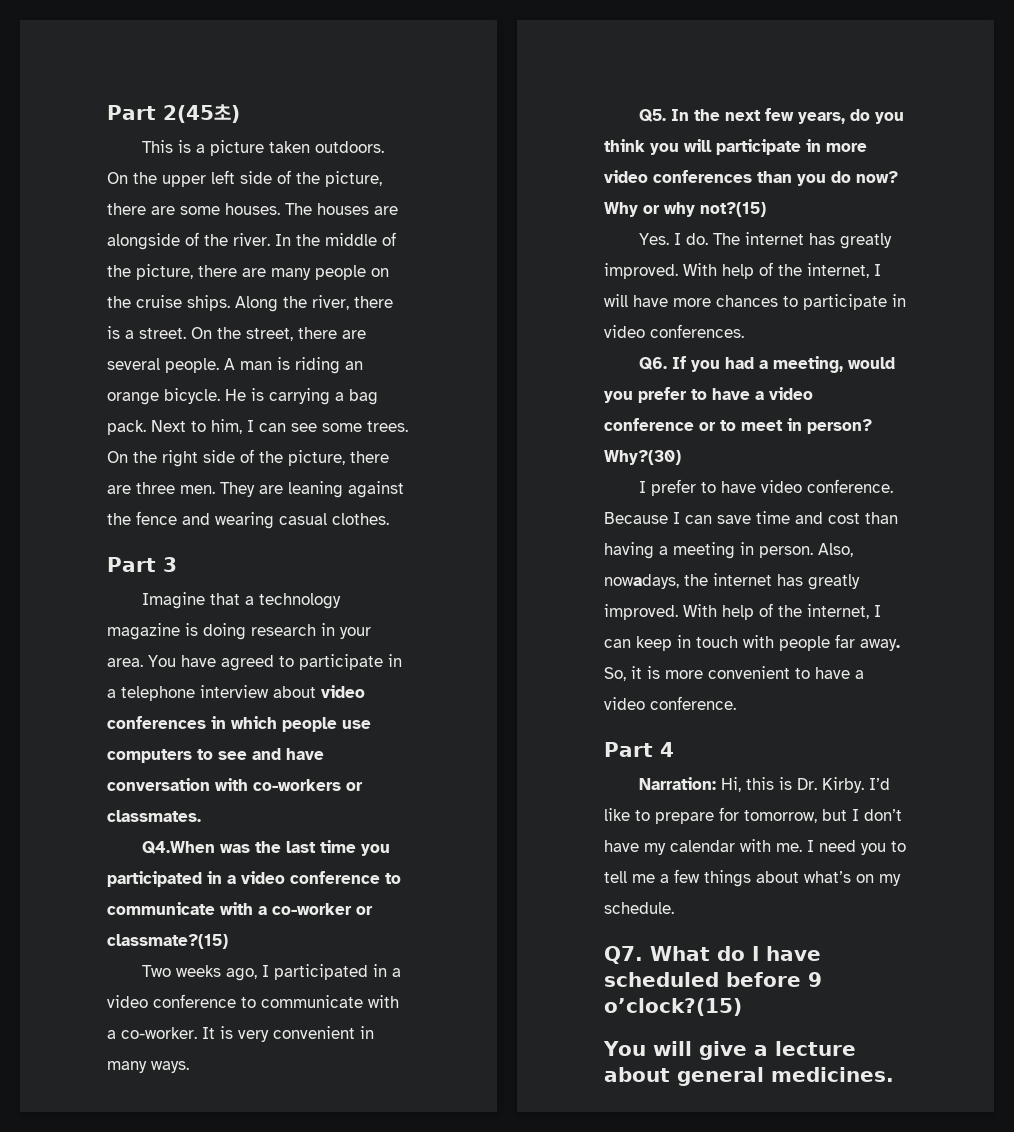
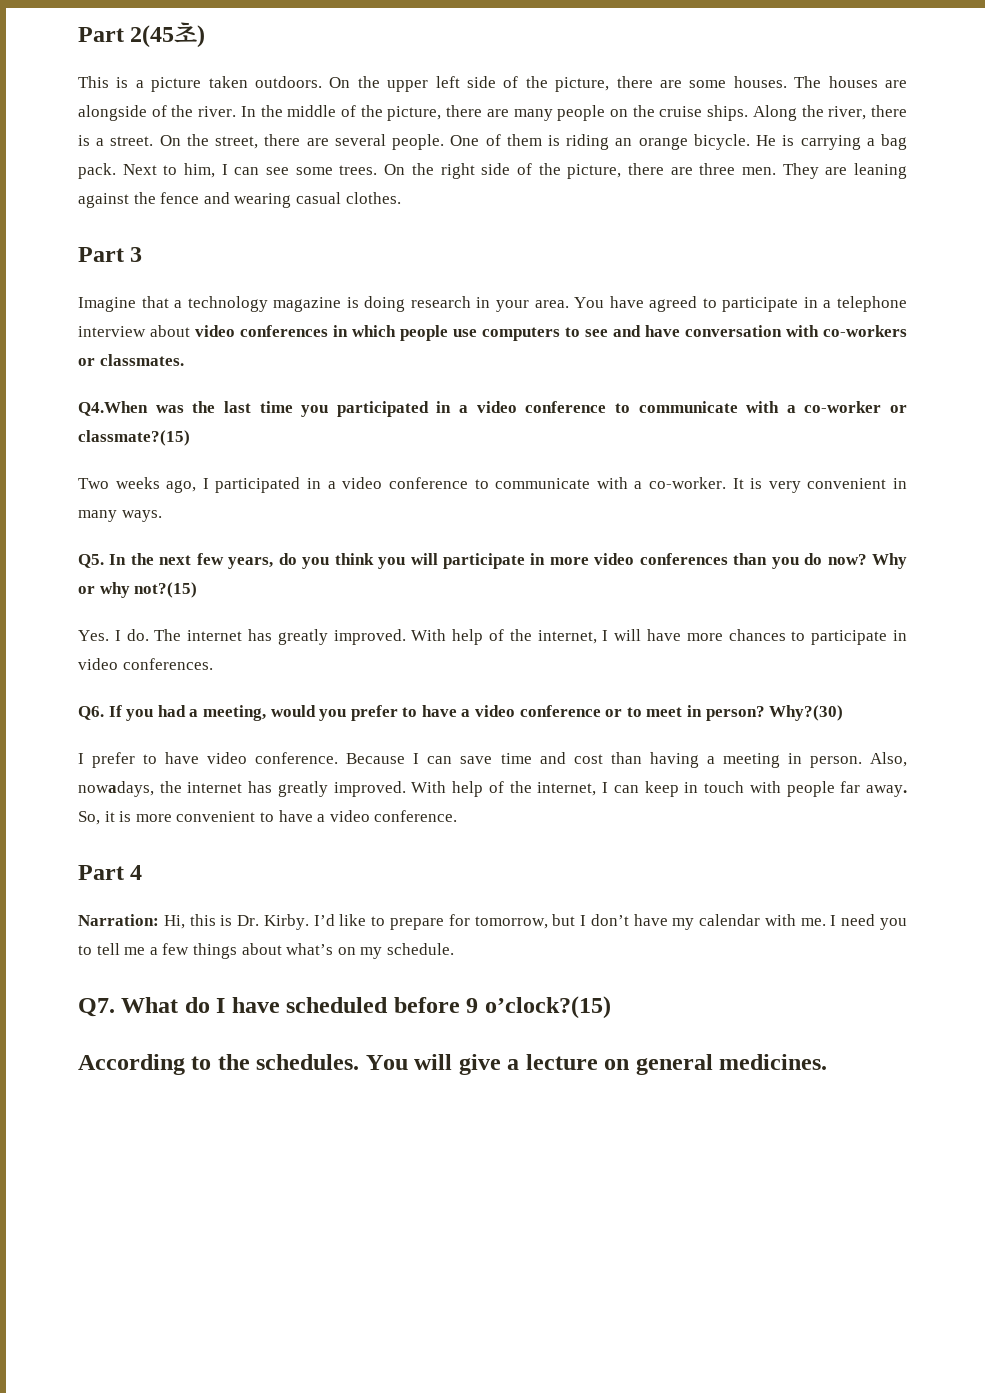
[224,358,272,370] A man -> [450,134,542,146] One of them
(742, 1007) none -> [78,1054,360,1075] According to the schedules.
[604,1067,670,1082] about -> [604,1059,630,1070] on

